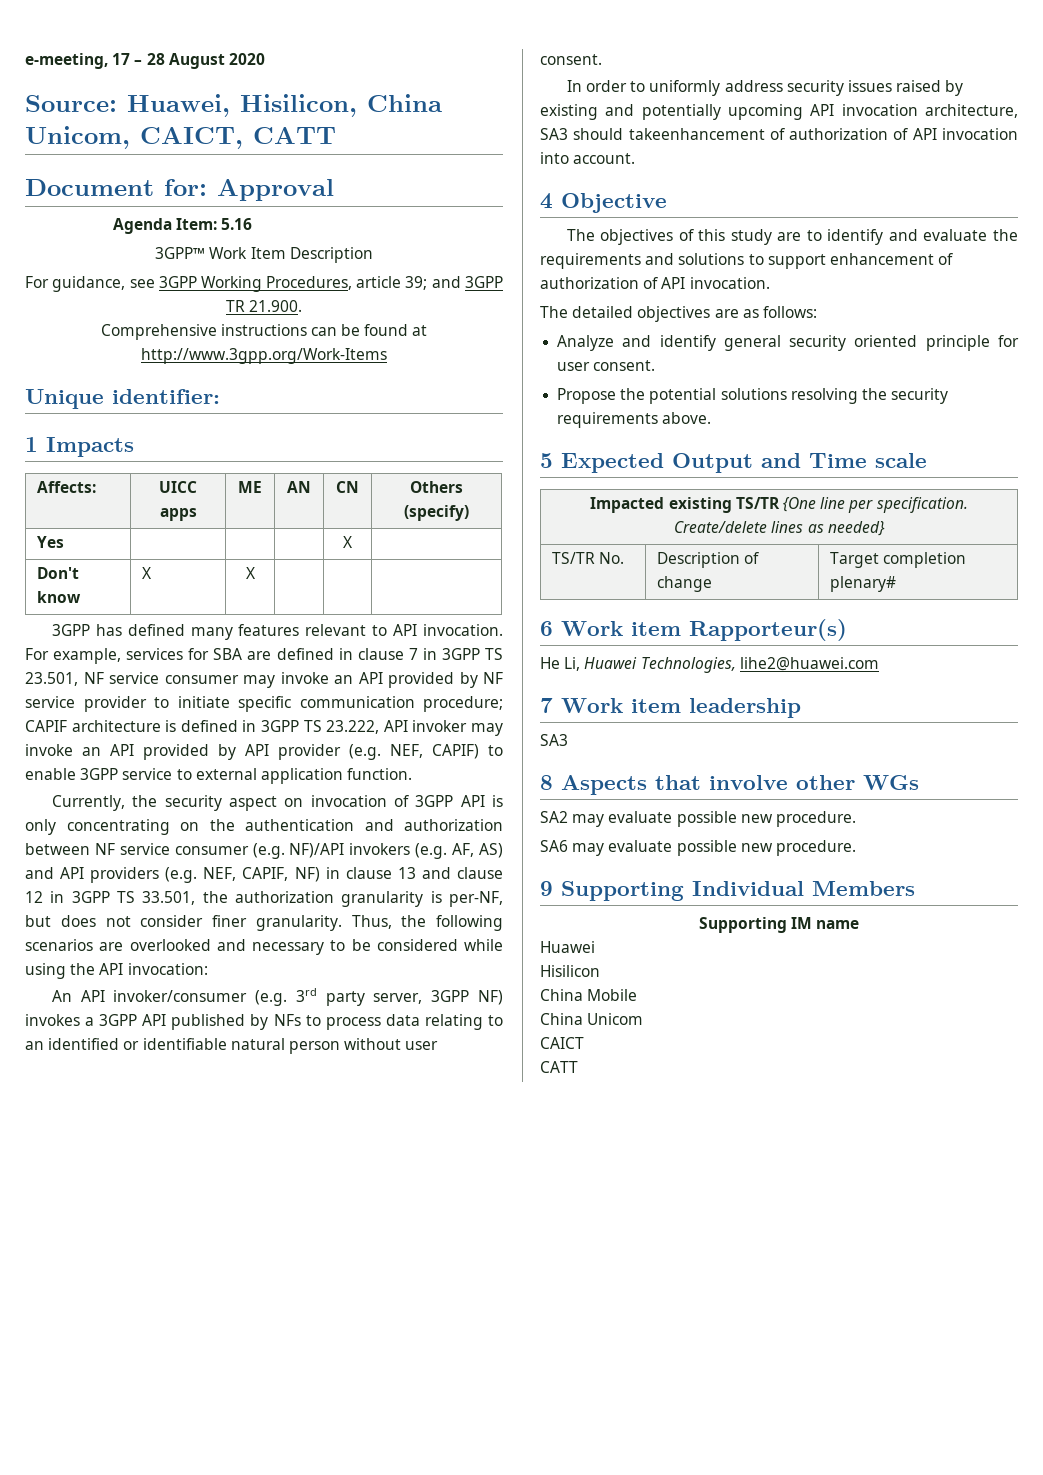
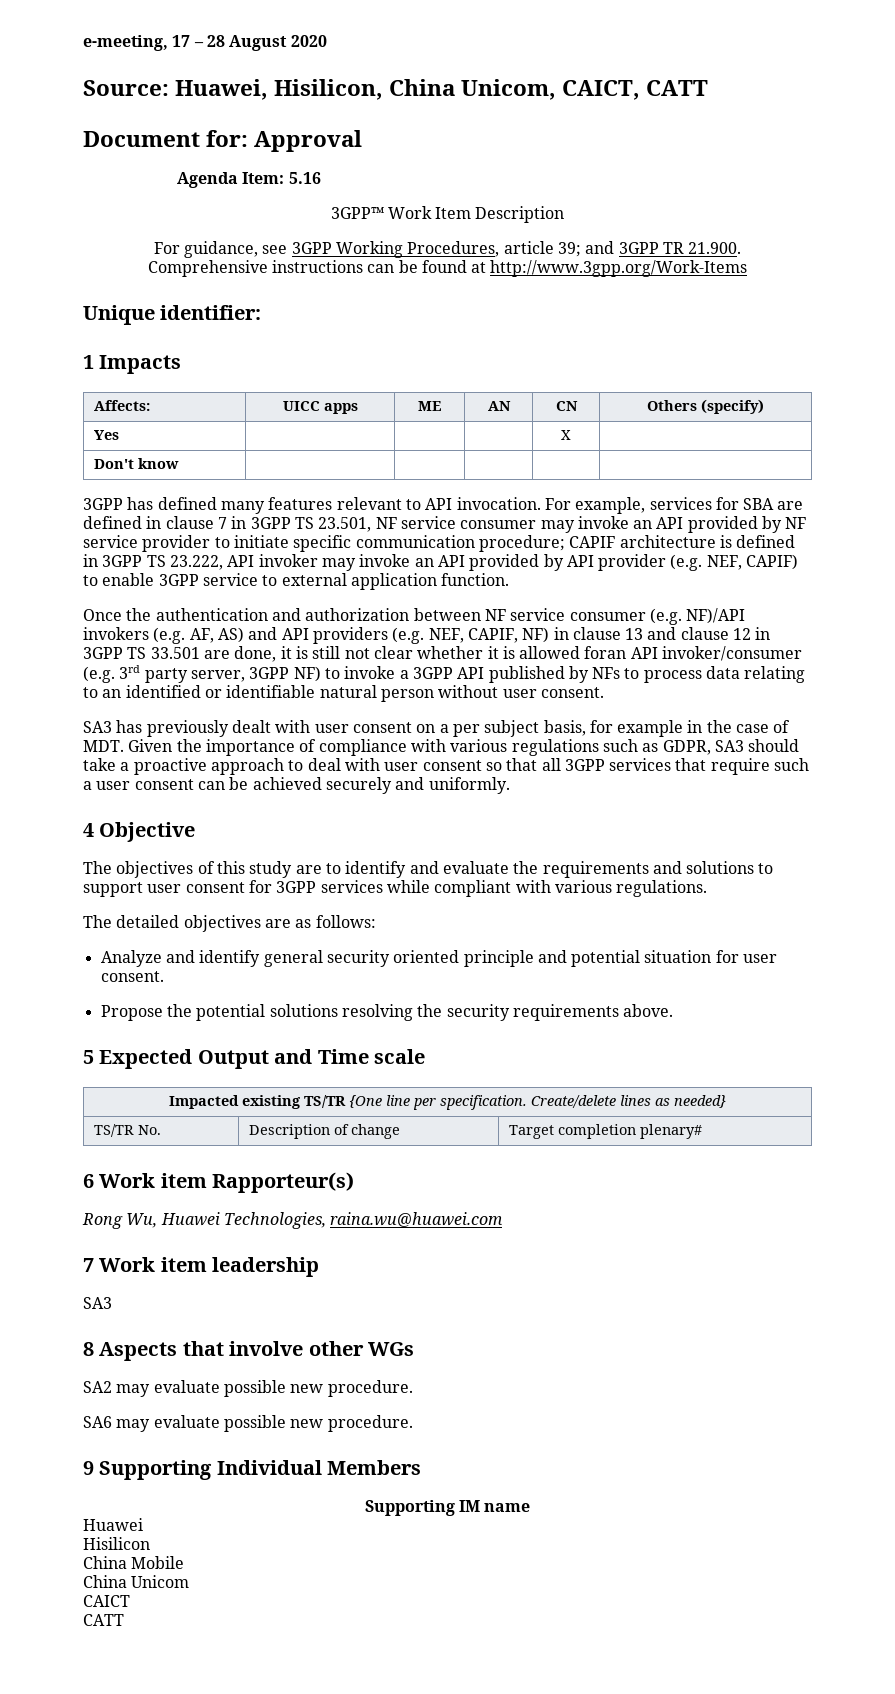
[142,567,153,579] [245,567,256,579] X | X -> (180, 463) |
[51,795,503,811] [25,819,199,835] Currently, the security aspect on invocation of 3GPP API is only concentrating on -> [83,609,122,621] Once
[142,891,503,907] [25,915,503,931] [25,939,503,955] [25,963,208,979] [51,990,72,1002] 33.501, the authorization granularity is per-NF, but does not consider finer granularity. Thus, the following scenarios are overlooked and necessary to be considered while using the API invocation: // An -> [150,646,627,662] 33.501 are done, it is still not clear whether it is allowed foran
[25,1014,80,1026] invokes -> [324,666,396,679] to invoke
[566,80,964,96] [540,104,1018,120] [540,128,1018,140] [540,152,636,164] In order to uniformly address security issues raised by existing and potentially upcoming API invocation architecture, SA3 should takeenhancement of authorization of API invocation into account. -> [83,720,791,737] [83,739,800,756] [83,758,810,775] [83,777,510,794] SA3 has previously dealt with user consent on a per subject basis, for example in the case of MDT. Given the importance of compliance with various regulations such as GDPR, SA3 should take a proactive approach to deal with user consent so that all 3GPP services that require such a user consent can be achieved securely and uniformly.
[829,253,954,265] [540,277,770,289] enhancement of authorization of API invocation. -> [147,880,708,897] user consent for 3GPP services while compliant with various regulations.
(990, 343) none -> [537,950,712,967] and potential situation
[540,657,581,671] He Li, -> [82,1213,158,1229] Rong Wu,
[739,657,879,671] lihe2@huawei.com -> [330,1212,504,1227] raina.wu@huawei.com

